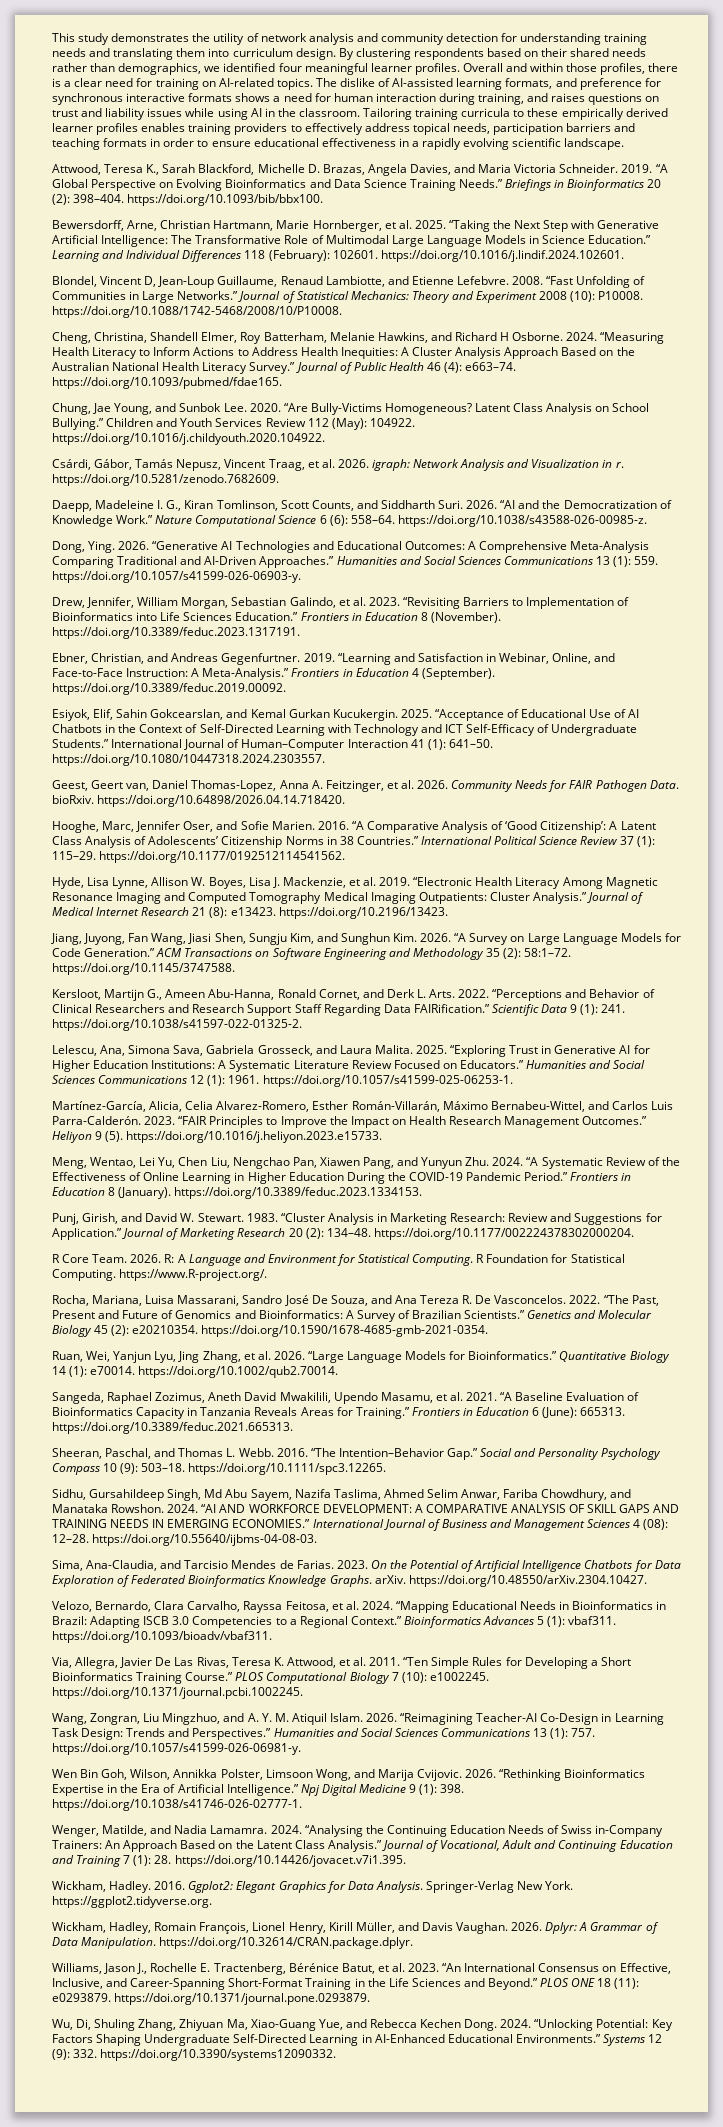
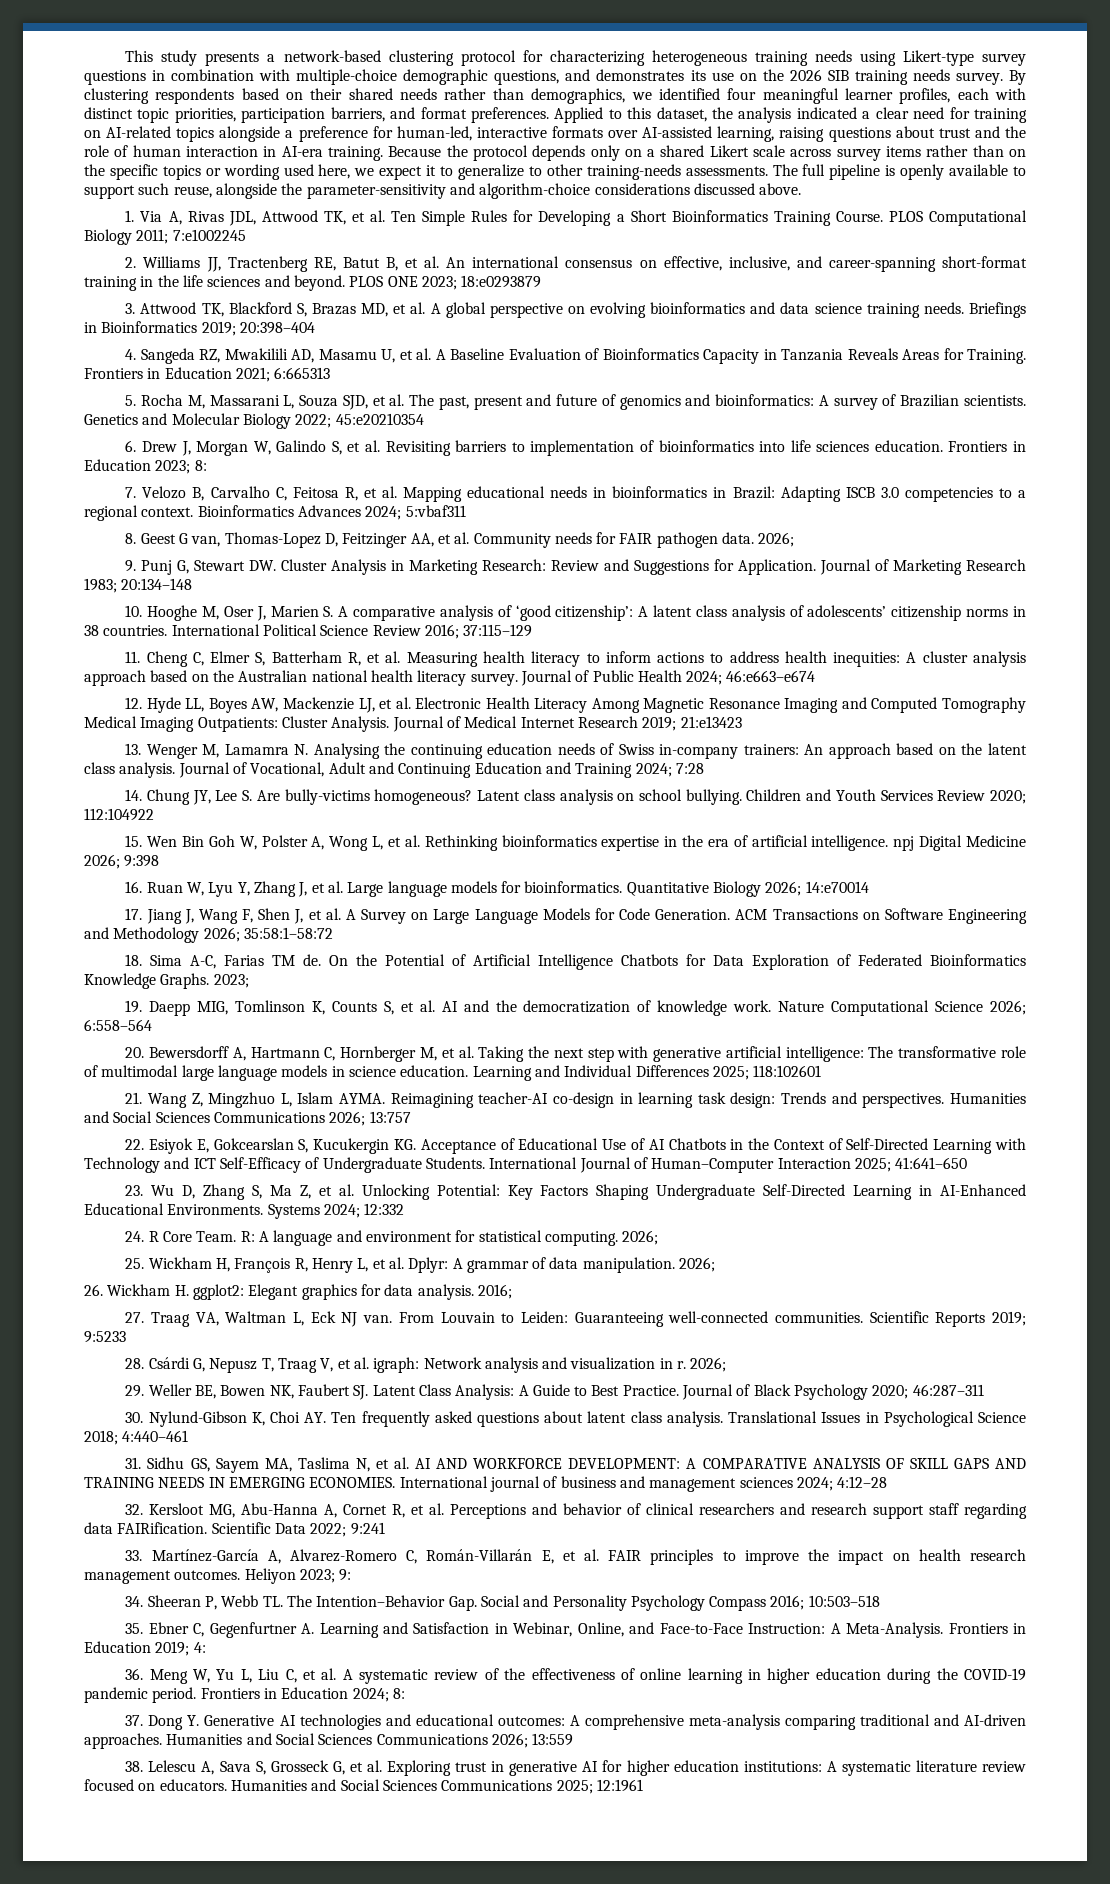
[111,33,648,45] [52,48,336,60] demonstrates the utility of network analysis and community detection for understanding training needs and translating them into curriculum design. -> [205,50,1026,66] [84,69,1003,85] presents a network-based clustering protocol for characterizing heterogeneous training needs using Likert-type survey questions in combination with multiple-choice demographic questions, and demonstrates its use on the 2026 SIB training needs survey.
[414,63,679,75] [52,78,61,87] profiles. Overall and within those profiles, there is -> [899,88,1027,104] [84,107,857,123] profiles, each with distinct topic priorities, participation barriers, and format preferences. Applied to this dataset, the analysis indicated
[276,78,577,90] topics. The dislike of AI-assisted learning formats, and -> [176,126,294,142] topics alongside a
[52,93,123,105] synchronous -> [396,126,472,141] human-led,
[235,93,660,105] [52,108,668,120] [52,123,636,135] [52,138,625,150] [52,164,668,176] [52,179,662,191] [52,194,324,206] [52,220,660,232] [52,235,652,247] [52,250,624,262] [52,276,646,288] [52,291,644,303] [52,306,342,318] [52,332,665,344] [52,347,635,359] [52,362,517,374] [52,377,282,389] [52,403,650,415] [52,418,104,430] shows a need for human interaction during training, and raises questions on trust and liability issues while using AI in the classroom. Tailoring training curricula to these empirically derived learner profiles enables training providers to effectively address topical needs, participation barriers and teaching formats in order to ensure educational effectiveness in a rapidly evolving scientific landscape. // Attwood, Teresa K., Sarah Blackford, Michelle D. Brazas, Angela Davies, and Maria Victoria Schneider. 2019. “A Global Perspective on Evolving Bioinformatics and Data Science Training Needs.” Briefings in Bioinformatics 20 (2): 398–404. https://doi.org/10.1093/bib/bbx100. // Bewersdorff, Arne, Christian Hartmann, Marie Hornberger, et al. 2025. “Taking the Next Step with Generative Artificial Intelligence: The Transformative Role of Multimodal Large Language Models in Science Education.” Learning and Individual Differences 118 (February): 102601. https://doi.org/10.1016/j.lindif.2024.102601. // Blondel, Vincent D, Jean-Loup Guillaume, Renaud Lambiotte, and Etienne Lefebvre. 2008. “Fast Unfolding of Communities in Large Networks.” Journal of Statistical Mechanics: Theory and Experiment 2008 (10): P10008. https://doi.org/10.1088/1742-5468/2008/10/P10008. // Cheng, Christina, Shandell Elmer, Roy Batterham, Melanie Hawkins, and Richard H Osborne. 2024. “Measuring Health Literacy to Inform Actions to Address Health Inequities: A Cluster Analysis Approach Based on the Australian National Health Literacy Survey.” Journal of Public Health 46 (4): e663–74. https://doi.org/10.1093/pubmed/fdae165. // Chung, Jae Young, and Sunbok Lee. 2020. “Are Bully-Victims Homogeneous? Latent Class Analysis on School Bullying.” -> [608,126,1026,142] [84,145,1027,161] [84,164,1026,180] [84,183,802,199] [125,210,1027,226] [84,229,246,245] [125,256,1028,272] [84,275,542,291] [125,302,1027,318] [84,321,315,336] [125,348,1027,364] [84,367,331,382] [125,394,1026,410] [84,413,424,429] [125,440,1026,456] [84,459,207,474] [125,486,1026,502] [84,505,466,521] [125,532,795,548] [125,559,1027,575] [84,578,193,593] [125,605,1026,621] [84,624,533,639] [125,651,1027,667] [84,670,816,686] [125,697,1027,713] [84,716,742,732] [125,743,1028,759] [84,762,704,778] [125,789,742,805] over AI-assisted learning, raising questions about trust and the role of human interaction in AI-era training. Because the protocol depends only on a shared Likert scale across survey items rather than on the specific topics or wording used here, we expect it to generalize to other training-needs assessments. The full pipeline is openly available to support such reuse, alongside the parameter-sensitivity and algorithm-choice considerations discussed above. // 1. Via A, Rivas JDL, Attwood TK, et al. Ten Simple Rules for Developing a Short Bioinformatics Training Course. PLOS Computational Biology 2011; 7:e1002245 // 2. Williams JJ, Tractenberg RE, Batut B, et al. An international consensus on effective, inclusive, and career-spanning short-format training in the life sciences and beyond. PLOS ONE 2023; 18:e0293879 // 3. Attwood TK, Blackford S, Brazas MD, et al. A global perspective on evolving bioinformatics and data science training needs. Briefings in Bioinformatics 2019; 20:398–404 // 4. Sangeda RZ, Mwakilili AD, Masamu U, et al. A Baseline Evaluation of Bioinformatics Capacity in Tanzania Reveals Areas for Training. Frontiers in Education 2021; 6:665313 // 5. Rocha M, Massarani L, Souza SJD, et al. The past, present and future of genomics and bioinformatics: A survey of Brazilian scientists. Genetics and Molecular Biology 2022; 45:e20210354 // 6. Drew J, Morgan W, Galindo S, et al. Revisiting barriers to implementation of bioinformatics into life sciences education. Frontiers in Education 2023; 8: // 7. Velozo B, Carvalho C, Feitosa R, et al. Mapping educational needs in bioinformatics in Brazil: Adapting ISCB 3.0 competencies to a regional context. Bioinformatics Advances 2024; 5:vbaf311 // 8. Geest G van, Thomas-Lopez D, Feitzinger AA, et al. Community needs for FAIR pathogen data. 2026; // 9. Punj G, Stewart DW. Cluster Analysis in Marketing Research: Review and Suggestions for Application. Journal of Marketing Research 1983; 20:134–148 // 10. Hooghe M, Oser J, Marien S. A comparative analysis of ‘good citizenship’: A latent class analysis of adolescents’ citizenship norms in 38 countries. International Political Science Review 2016; 37:115–129 // 11. Cheng C, Elmer S, Batterham R, et al. Measuring health literacy to inform actions to address health inequities: A cluster analysis approach based on the Australian national health literacy survey. Journal of Public Health 2024; 46:e663–e674 // 12. Hyde LL, Boyes AW, Mackenzie LJ, et al. Electronic Health Literacy Among Magnetic Resonance Imaging and Computed Tomography Medical Imaging Outpatients: Cluster Analysis. Journal of Medical Internet Research 2019; 21:e13423 // 13. Wenger M, Lamamra N. Analysing the continuing education needs of Swiss in-company trainers: An approach based on the latent class analysis. Journal of Vocational, Adult and Continuing Education and Training 2024; 7:28 // 14. Chung JY, Lee S. Are bully-victims homogeneous? Latent class analysis on school bullying.
[307,418,415,430] [52,433,325,445] [52,459,624,471] [52,474,279,486] [52,500,672,512] [52,515,647,527] [52,541,650,553] [52,556,659,568] [52,571,301,583] [52,597,630,609] [52,612,501,623] [52,627,300,639] [52,653,616,665] [52,668,495,680] [52,683,286,695] [52,709,504,721] 112 (May): 104922. https://doi.org/10.1016/j.childyouth.2020.104922. // Csárdi, Gábor, Tamás Nepusz, Vincent Traag, et al. 2026. igraph: Network Analysis and Visualization in r. https://doi.org/10.5281/zenodo.7682609. // Daepp, Madeleine I. G., Kiran Tomlinson, Scott Counts, and Siddharth Suri. 2026. “AI and the Democratization of Knowledge Work.” Nature Computational Science 6 (6): 558–64. https://doi.org/10.1038/s43588-026-00985-z. // Dong, Ying. 2026. “Generative AI Technologies and Educational Outcomes: A Comprehensive Meta-Analysis Comparing Traditional and AI-Driven Approaches.” Humanities and Social Sciences Communications 13 (1): 559. https://doi.org/10.1057/s41599-026-06903-y. // Drew, Jennifer, William Morgan, Sebastian Galindo, et al. 2023. “Revisiting Barriers to Implementation of Bioinformatics into Life Sciences Education.” Frontiers in Education 8 (November). https://doi.org/10.3389/feduc.2023.1317191. // Ebner, Christian, and Andreas Gegenfurtner. 2019. “Learning and Satisfaction in Webinar, Online, and Face-to-Face Instruction: A Meta-Analysis.” Frontiers in Education 4 (September). https://doi.org/10.3389/feduc.2019.00092. // Esiyok, Elif, Sahin Gokcearslan, and Kemal Gurkan Kucukergin. 2025. “Acceptance -> [990,790,1027,804] [84,808,154,821] [125,835,1026,851] [84,854,160,869] [125,881,869,897] [125,908,1028,924] [84,927,333,943] [125,954,1027,970] [84,973,249,989] [125,1000,1027,1016] [84,1019,152,1031] [125,1046,1026,1062] [84,1065,822,1081] [125,1092,1026,1108] [84,1111,411,1126] [125,1138,496,1154] 2020; 112:104922 // 15. Wen Bin Goh W, Polster A, Wong L, et al. Rethinking bioinformatics expertise in the era of artificial intelligence. npj Digital Medicine 2026; 9:398 // 16. Ruan W, Lyu Y, Zhang J, et al. Large language models for bioinformatics. Quantitative Biology 2026; 14:e70014 // 17. Jiang J, Wang F, Shen J, et al. A Survey on Large Language Models for Code Generation. ACM Transactions on Software Engineering and Methodology 2026; 35:58:1–58:72 // 18. Sima A-C, Farias TM de. On the Potential of Artificial Intelligence Chatbots for Data Exploration of Federated Bioinformatics Knowledge Graphs. 2023; // 19. Daepp MIG, Tomlinson K, Counts S, et al. AI and the democratization of knowledge work. Nature Computational Science 2026; 6:558–564 // 20. Bewersdorff A, Hartmann C, Hornberger M, et al. Taking the next step with generative artificial intelligence: The transformative role of multimodal large language models in science education. Learning and Individual Differences 2025; 118:102601 // 21. Wang Z, Mingzhuo L, Islam AYMA. Reimagining teacher-AI co-design in learning task design: Trends and perspectives. Humanities and Social Sciences Communications 2026; 13:757 // 22. Esiyok E, Gokcearslan S, Kucukergin KG. Acceptance
[52,739,109,748] Students.” -> [425,1157,485,1169] Students.
[410,739,493,750] [52,754,325,766] [52,780,679,792] [52,795,346,807] [52,821,656,833] [52,836,656,848] [52,851,346,863] [52,877,658,889] [52,892,645,904] [52,907,448,919] [51,933,681,945] [52,948,572,960] [52,963,235,975] [52,989,655,1001] [52,1004,626,1016] [52,1019,302,1031] [52,1045,650,1057] [52,1060,646,1072] [52,1075,513,1087] [52,1101,674,1112] [52,1116,648,1128] [52,1131,383,1143] [52,1157,680,1169] [52,1172,632,1184] [52,1187,423,1199] [52,1213,662,1225] [52,1228,634,1240] 41 (1): 641–50. https://doi.org/10.1080/10447318.2024.2303557. // Geest, Geert van, Daniel Thomas-Lopez, Anna A. Feitzinger, et al. 2026. Community Needs for FAIR Pathogen Data. bioRxiv. https://doi.org/10.64898/2026.04.14.718420. // Hooghe, Marc, Jennifer Oser, and Sofie Marien. 2016. “A Comparative Analysis of ‘Good Citizenship’: A Latent Class Analysis of Adolescents’ Citizenship Norms in 38 Countries.” International Political Science Review 37 (1): 115–29. https://doi.org/10.1177/0192512114541562. // Hyde, Lisa Lynne, Allison W. Boyes, Lisa J. Mackenzie, et al. 2019. “Electronic Health Literacy Among Magnetic Resonance Imaging and Computed Tomography Medical Imaging Outpatients: Cluster Analysis.” Journal of Medical Internet Research 21 (8): e13423. https://doi.org/10.2196/13423. // Jiang, Juyong, Fan Wang, Jiasi Shen, Sungju Kim, and Sunghun Kim. 2026. “A Survey on Large Language Models for Code Generation.” ACM Transactions on Software Engineering and Methodology 35 (2): 58:1–72. https://doi.org/10.1145/3747588. // Kersloot, Martijn G., Ameen Abu-Hanna, Ronald Cornet, and Derk L. Arts. 2022. “Perceptions and Behavior of Clinical Researchers and Research Support Staff Regarding Data FAIRification.” Scientific Data 9 (1): 241. https://doi.org/10.1038/s41597-022-01325-2. // Lelescu, Ana, Simona Sava, Gabriela Grosseck, and Laura Malita. 2025. “Exploring Trust in Generative AI for Higher Education Institutions: A Systematic Literature Review Focused on Educators.” Humanities and Social Sciences Communications 12 (1): 1961. https://doi.org/10.1057/s41599-025-06253-1. // Martínez-García, Alicia, Celia Alvarez-Romero, Esther Román-Villarán, Máximo Bernabeu-Wittel, and Carlos Luis Parra-Calderón. 2023. “FAIR Principles to Improve the Impact on Health Research Management Outcomes.” Heliyon 9 (5). https://doi.org/10.1016/j.heliyon.2023.e15733. // Meng, Wentao, Lei Yu, Chen Liu, Nengchao Pan, Xiawen Pang, and Yunyun Zhu. 2024. “A Systematic Review of the Effectiveness of Online Learning in Higher Education During the COVID-19 Pandemic Period.” Frontiers in Education 8 (January). https://doi.org/10.3389/feduc.2023.1334153. // Punj, Girish, and David W. Stewart. 1983. “Cluster Analysis in Marketing Research: Review and Suggestions for Application.” Journal of Marketing Research 20 (2): 134–48. https://doi.org/10.1177/002224378302000204. // -> [854,1157,968,1172] [125,1184,1026,1200] [84,1203,405,1219] [125,1231,145,1242] 2025; 41:641–650 // 23. Wu D, Zhang S, Ma Z, et al. Unlocking Potential: Key Factors Shaping Undergraduate Self-Directed Learning in AI-Enhanced Educational Environments. Systems 2024; 12:332 // 24.
[130,1254,162,1263] 2026. -> (237, 1236) none
[188,1254,625,1266] [52,1269,268,1281] [52,1295,659,1306] [52,1310,653,1322] [52,1325,489,1337] [52,1351,670,1363] [52,1366,339,1378] [52,1392,640,1404] [52,1407,626,1419] [52,1422,293,1434] [52,1448,662,1460] [52,1463,387,1475] [52,1489,632,1501] [52,1504,217,1513] Language and Environment for Statistical Computing. R Foundation for Statistical Computing. https://www.R-project.org/. // Rocha, Mariana, Luisa Massarani, Sandro José De Souza, and Ana Tereza R. De Vasconcelos. 2022. “The Past, Present and Future of Genomics and Bioinformatics: A Survey of Brazilian Scientists.” Genetics and Molecular Biology 45 (2): e20210354. https://doi.org/10.1590/1678-4685-gmb-2021-0354. // Ruan, Wei, Yanjun Lyu, Jing Zhang, et al. 2026. “Large Language Models for Bioinformatics.” Quantitative Biology 14 (1): e70014. https://doi.org/10.1002/qub2.70014. // Sangeda, Raphael Zozimus, Aneth David Mwakilili, Upendo Masamu, et al. 2021. “A Baseline Evaluation of Bioinformatics Capacity in Tanzania Reveals Areas for Training.” Frontiers in Education 6 (June): 665313. https://doi.org/10.3389/feduc.2021.665313. // Sheeran, Paschal, and Thomas L. Webb. 2016. “The Intention–Behavior Gap.” Social and Personality Psychology Compass 10 (9): 503–18. https://doi.org/10.1111/spc3.12265. // Sidhu, Gursahildeep Singh, Md Abu Sayem, Nazifa Taslima, Ahmed Selim Anwar, Fariba Chowdhury, and Manataka Rowshon. 2024. “AI -> [273,1230,659,1246] [125,1257,716,1273] [84,1284,512,1300] [125,1311,1027,1327] [84,1331,126,1343] [125,1357,727,1373] [125,1384,984,1400] [125,1411,1027,1427] [84,1430,189,1445] [125,1457,432,1473] language and environment for statistical computing. 2026; // 25. Wickham H, François R, Henry L, et al. Dplyr: A grammar of data manipulation. 2026; // 26. Wickham H. ggplot2: Elegant graphics for data analysis. 2016; // 27. Traag VA, Waltman L, Eck NJ van. From Louvain to Leiden: Guaranteeing well-connected communities. Scientific Reports 2019; 9:5233 // 28. Csárdi G, Nepusz T, Traag V, et al. igraph: Network analysis and visualization in r. 2026; // 29. Weller BE, Bowen NK, Faubert SJ. Latent Class Analysis: A Guide to Best Practice. Journal of Black Psychology 2020; 46:287–311 // 30. Nylund-Gibson K, Choi AY. Ten frequently asked questions about latent class analysis. Translational Issues in Psychological Science 2018; 4:440–461 // 31. Sidhu GS, Sayem MA, Taslima N, et al. AI
[232,1519,669,1531] [52,1534,318,1546] [52,1560,681,1572] [52,1575,647,1587] [52,1601,667,1613] [52,1616,617,1628] [52,1631,272,1643] [52,1657,631,1669] [52,1672,489,1684] [52,1687,303,1699] [52,1713,664,1725] [52,1728,596,1740] [52,1743,301,1755] [52,1769,646,1781] [52,1784,465,1796] [52,1799,302,1811] [52,1825,664,1837] [52,1840,673,1852] [52,1855,406,1867] [52,1881,574,1893] [52,1896,212,1908] [52,1922,659,1934] [52,1937,414,1949] [52,1963,671,1975] [52,1978,640,1990] [52,1993,371,2005] [52,2019,673,2031] [52,2034,663,2046] [52,2049,337,2061] ECONOMIES.” International Journal of Business and Management Sciences 4 (08): 12–28. https://doi.org/10.55640/ijbms-04-08-03. // Sima, Ana-Claudia, and Tarcisio Mendes de Farias. 2023. On the Potential of Artificial Intelligence Chatbots for Data Exploration of Federated Bioinformatics Knowledge Graphs. arXiv. https://doi.org/10.48550/arXiv.2304.10427. // Velozo, Bernardo, Clara Carvalho, Rayssa Feitosa, et al. 2024. “Mapping Educational Needs in Bioinformatics in Brazil: Adapting ISCB 3.0 Competencies to a Regional Context.” Bioinformatics Advances 5 (1): vbaf311. https://doi.org/10.1093/bioadv/vbaf311. // Via, Allegra, Javier De Las Rivas, Teresa K. Attwood, et al. 2011. “Ten Simple Rules for Developing a Short Bioinformatics Training Course.” PLOS Computational Biology 7 (10): e1002245. https://doi.org/10.1371/journal.pcbi.1002245. // Wang, Zongran, Liu Mingzhuo, and A. Y. M. Atiquil Islam. 2026. “Reimagining Teacher-AI Co-Design in Learning Task Design: Trends and Perspectives.” Humanities and Social Sciences Communications 13 (1): 757. https://doi.org/10.1057/s41599-026-06981-y. // Wen Bin Goh, Wilson, Annikka Polster, Limsoon Wong, and Marija Cvijovic. 2026. “Rethinking Bioinformatics Expertise in the Era of Artificial Intelligence.” Npj Digital Medicine 9 (1): 398. https://doi.org/10.1038/s41746-026-02777-1. // Wenger, Matilde, and Nadia Lamamra. 2024. “Analysing the Continuing Education Needs of Swiss in-Company Trainers: An Approach Based on the Latent Class Analysis.” Journal of Vocational, Adult and Continuing Education and Training 7 (1): 28. https://doi.org/10.14426/jovacet.v7i1.395. // Wickham, Hadley. 2016. Ggplot2: Elegant Graphics for Data Analysis. Springer-Verlag New York. https://ggplot2.tidyverse.org. // Wickham, Hadley, Romain François, Lionel Henry, Kirill Müller, and Davis Vaughan. 2026. Dplyr: A Grammar of Data Manipulation. https://doi.org/10.32614/CRAN.package.dplyr. // Williams, Jason J., Rochelle E. Tractenberg, Bérénice Batut, et al. 2023. “An International Consensus on Effective, Inclusive, and Career-Spanning Short-Format Training in the Life Sciences and Beyond.” PLOS ONE 18 (11): e0293879. https://doi.org/10.1371/journal.pone.0293879. // Wu, Di, Shuling Zhang, Zhiyuan Ma, Xiao-Guang Yue, and Rebecca Kechen Dong. 2024. “Unlocking Potential: Key Factors Shaping Undergraduate Self-Directed Learning in AI-Enhanced Educational Environments.” Systems 12 (9): 332. https://doi.org/10.3390/systems12090332. -> [309,1476,888,1492] [125,1503,1027,1519] [84,1522,385,1537] [125,1549,1027,1565] [84,1568,352,1584] [125,1595,880,1611] [125,1622,1027,1638] [84,1641,206,1656] [125,1668,1026,1684] [84,1687,405,1703] [125,1714,1026,1730] [84,1733,574,1749] [125,1760,1027,1776] [84,1779,643,1794] ECONOMIES. International journal of business and management sciences 2024; 4:12–28 // 32. Kersloot MG, Abu-Hanna A, Cornet R, et al. Perceptions and behavior of clinical researchers and research support staff regarding data FAIRification. Scientific Data 2022; 9:241 // 33. Martínez-García A, Alvarez-Romero C, Román-Villarán E, et al. FAIR principles to improve the impact on health research management outcomes. Heliyon 2023; 9: // 34. Sheeran P, Webb TL. The Intention–Behavior Gap. Social and Personality Psychology Compass 2016; 10:503–518 // 35. Ebner C, Gegenfurtner A. Learning and Satisfaction in Webinar, Online, and Face-to-Face Instruction: A Meta-Analysis. Frontiers in Education 2019; 4: // 36. Meng W, Yu L, Liu C, et al. A systematic review of the effectiveness of online learning in higher education during the COVID-19 pandemic period. Frontiers in Education 2024; 8: // 37. Dong Y. Generative AI technologies and educational outcomes: A comprehensive meta-analysis comparing traditional and AI-driven approaches. Humanities and Social Sciences Communications 2026; 13:559 // 38. Lelescu A, Sava S, Grosseck G, et al. Exploring trust in generative AI for higher education institutions: A systematic literature review focused on educators. Humanities and Social Sciences Communications 2025; 12:1961

